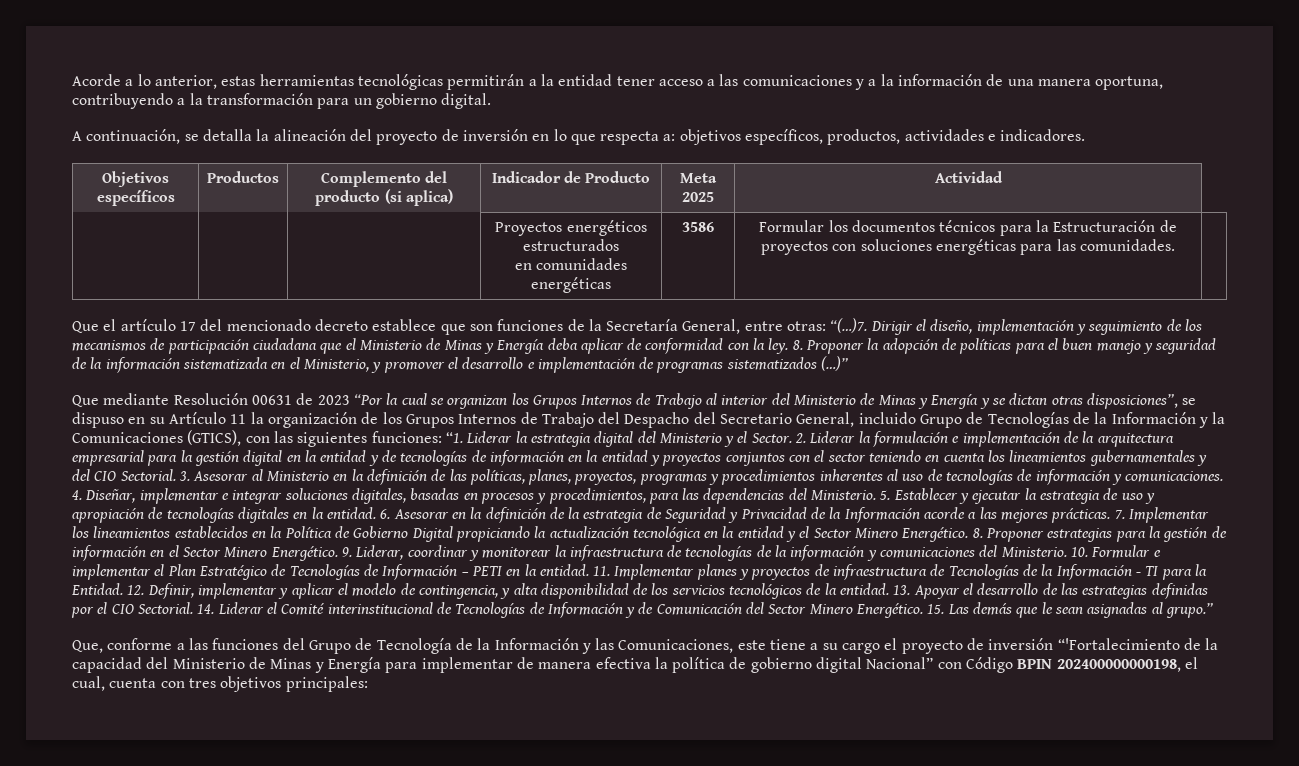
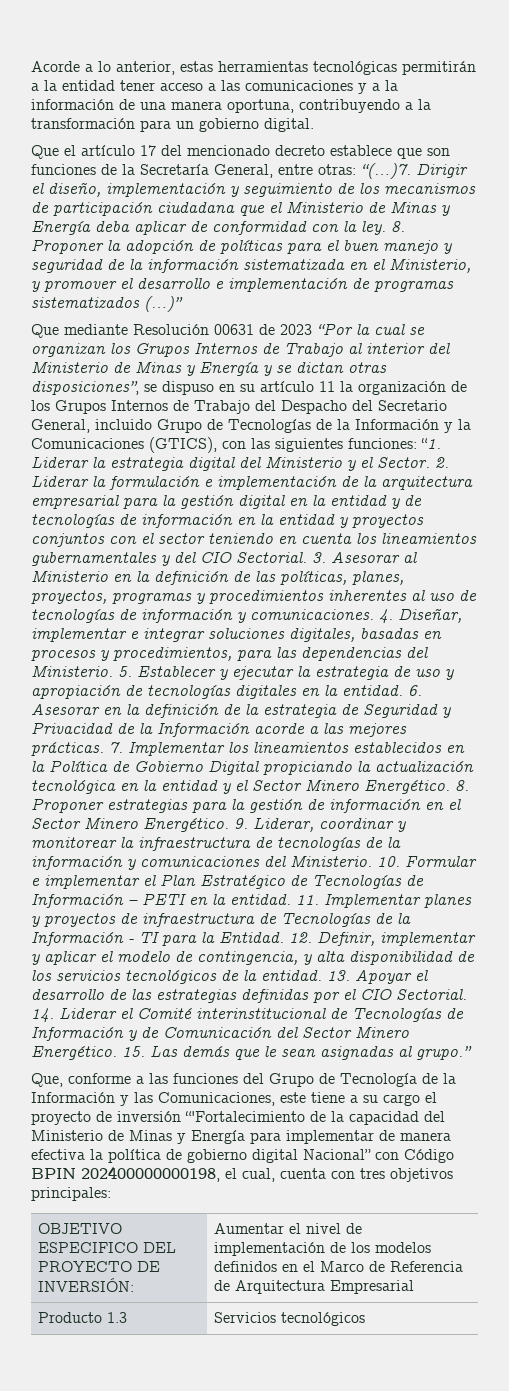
[72,129,1086,145] [102,171,169,187] [96,190,175,206] [207,171,279,183] [320,171,448,187] [315,189,453,206] [491,171,651,183] [680,173,717,183] [682,192,714,202] [934,171,1003,183] [495,220,647,236] [523,239,619,251] [514,258,628,270] [531,277,611,293] [682,222,714,232] [759,220,1177,236] [761,239,1175,255] // A continuación, se detalla la alineación del proyecto de inversión en lo que respecta a: objetivos específicos, productos, actividades e indicadores. // Objetivos específicos | Productos | Complemento del producto (si aplica) | Indicador de Producto | Meta 2025 | Actividad // | | | Proyectos energéticos estructurados // en comunidades energéticas | 3586 | Formular los documentos técnicos para la Estructuración de proyectos con soluciones energéticas para las comunidades. | -> (314, 125) none
[168,412,226,424] Artículo -> [260,381,314,392] artículo
(368, 684) none -> [37,1223,122,1234] [37,1242,176,1253] [37,1261,160,1272] [37,1278,134,1292] [213,1223,362,1234] [213,1242,431,1256] [213,1261,463,1272] [213,1280,414,1294] [37,1312,127,1323] [213,1312,365,1326] // OBJETIVO ESPECIFICO DEL PROYECTO DE INVERSIÓN: | Aumentar el nivel de implementación de los modelos definidos en el Marco de Referencia de Arquitectura Empresarial // Producto 1.3 | Servicios tecnológicos

